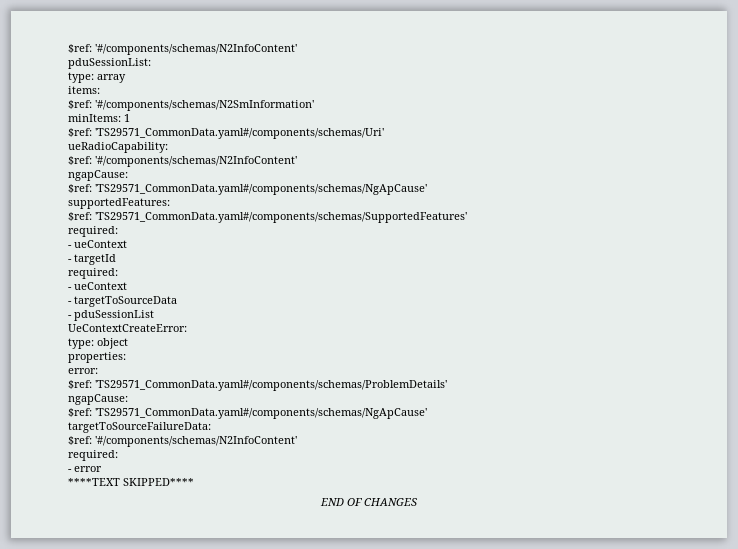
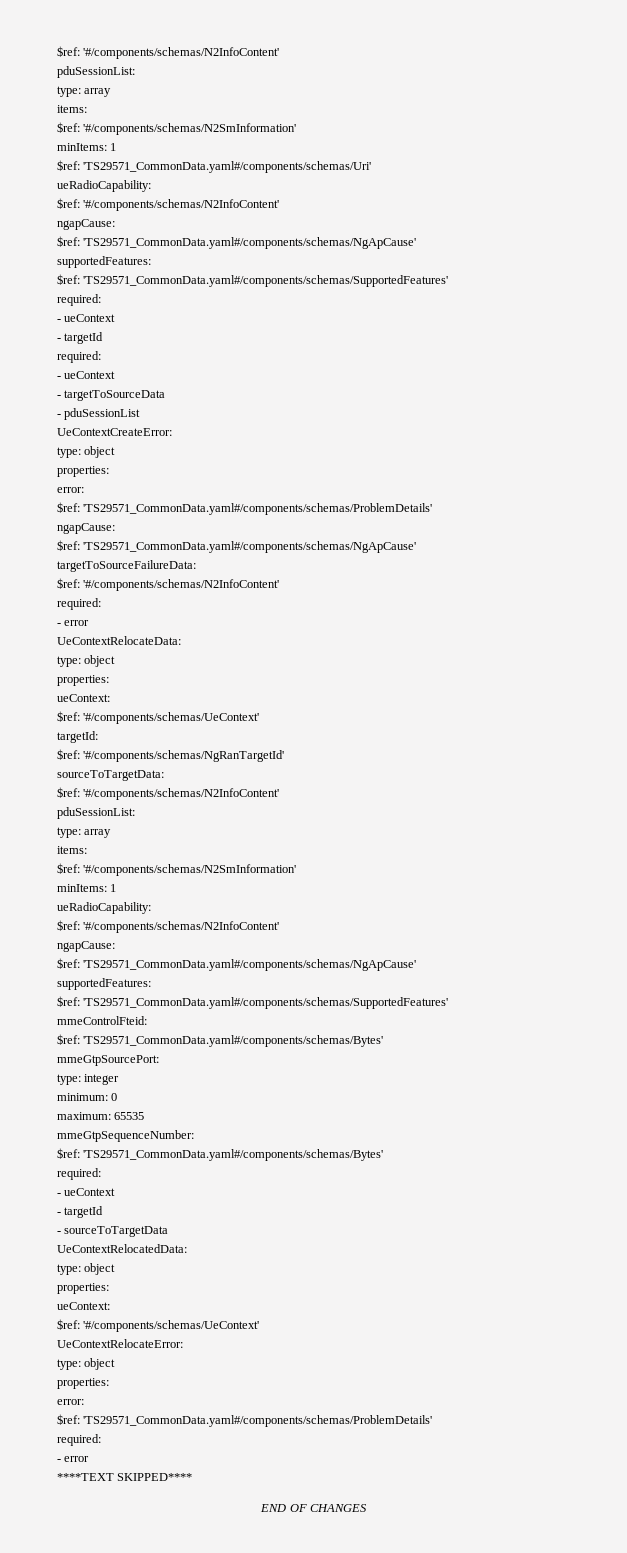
(102, 469) none -> [57,636,181,645] [57,655,116,667] [57,675,109,686] [57,694,110,702] [57,711,260,724] [57,731,98,743] [57,749,285,762] [57,770,164,781] [57,787,280,800] [57,807,135,819] [57,827,112,838] [57,846,87,854] [57,863,297,876] [57,884,117,892] [57,902,151,914] [57,920,280,933] [57,941,115,952] [57,958,417,971] [57,978,151,990] [57,996,449,1009] [57,1016,147,1025] [57,1034,384,1047] [57,1055,159,1066] [57,1074,120,1085] [57,1093,118,1101] [57,1112,145,1120] [57,1130,194,1142] [57,1148,384,1161] [57,1168,101,1180] [57,1188,116,1196] [57,1206,104,1218] [57,1226,169,1237] [57,1244,187,1253] [57,1263,116,1275] [57,1283,109,1294] [57,1302,110,1310] [57,1319,260,1332] [57,1339,183,1348] [57,1358,116,1370] [57,1378,109,1389] [57,1399,84,1405] [57,1414,433,1427] [57,1434,101,1446] [57,1456,90,1462] // UeContextRelocateData: // type: object // properties: // ueContext: // $ref: '#/components/schemas/UeContext' // targetId: // $ref: '#/components/schemas/NgRanTargetId' // sourceToTargetData: // $ref: '#/components/schemas/N2InfoContent' // pduSessionList: // type: array // items: // $ref: '#/components/schemas/N2SmInformation' // minItems: 1 // ueRadioCapability: // $ref: '#/components/schemas/N2InfoContent' // ngapCause: // $ref: 'TS29571_CommonData.yaml#/components/schemas/NgApCause' // supportedFeatures: // $ref: 'TS29571_CommonData.yaml#/components/schemas/SupportedFeatures' // mmeControlFteid: // $ref: 'TS29571_CommonData.yaml#/components/schemas/Bytes' // mmeGtpSourcePort: // type: integer // minimum: 0 // maximum: 65535 // mmeGtpSequenceNumber: // $ref: 'TS29571_CommonData.yaml#/components/schemas/Bytes' // required: // - ueContext // - targetId // - sourceToTargetData // UeContextRelocatedData: // type: object // properties: // ueContext: // $ref: '#/components/schemas/UeContext' // UeContextRelocateError: // type: object // properties: // error: // $ref: 'TS29571_CommonData.yaml#/components/schemas/ProblemDetails' // required: // - error

